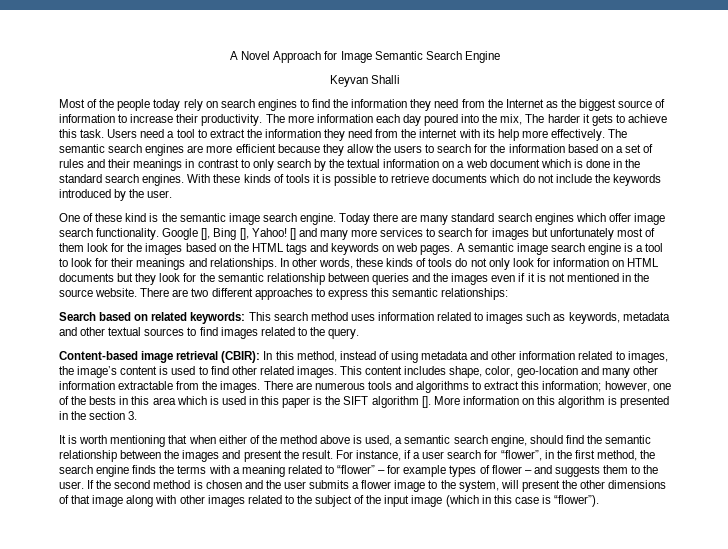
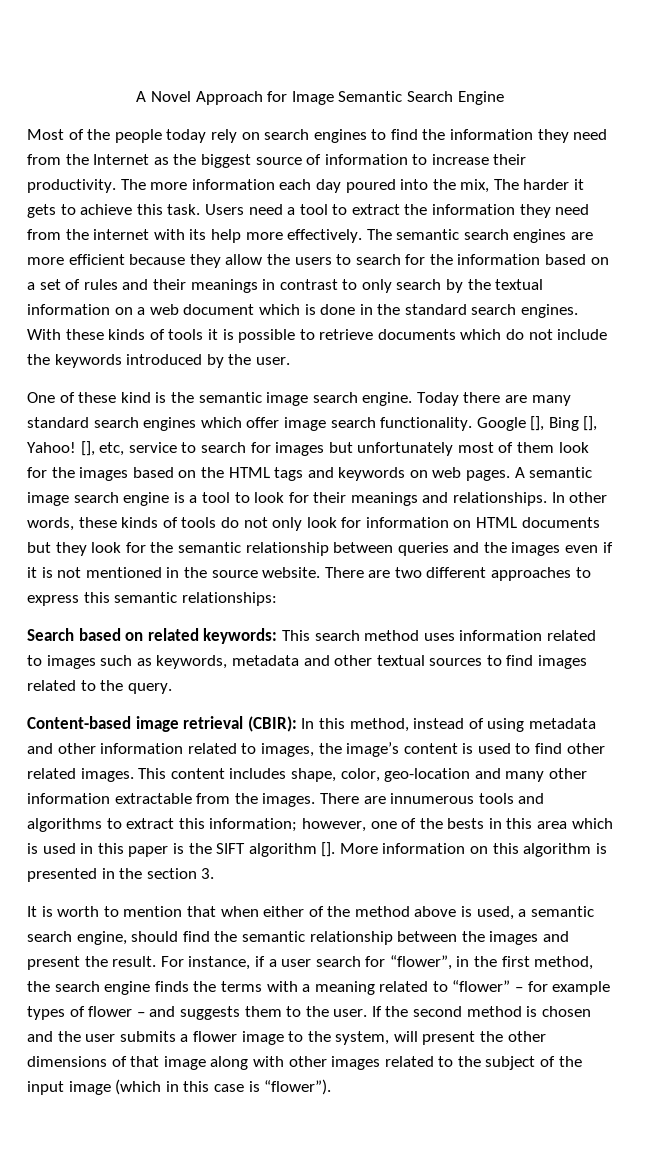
[329,75,401,87] // Keyvan Shalli -> (504, 98) none
[289,228,424,240] [] and many more services -> [80,441,177,456] [], etc, service
[314,382,365,390] numerous -> [390,793,475,804] innumerous
[110,435,166,447] mentioning -> [103,906,183,917] to mention

